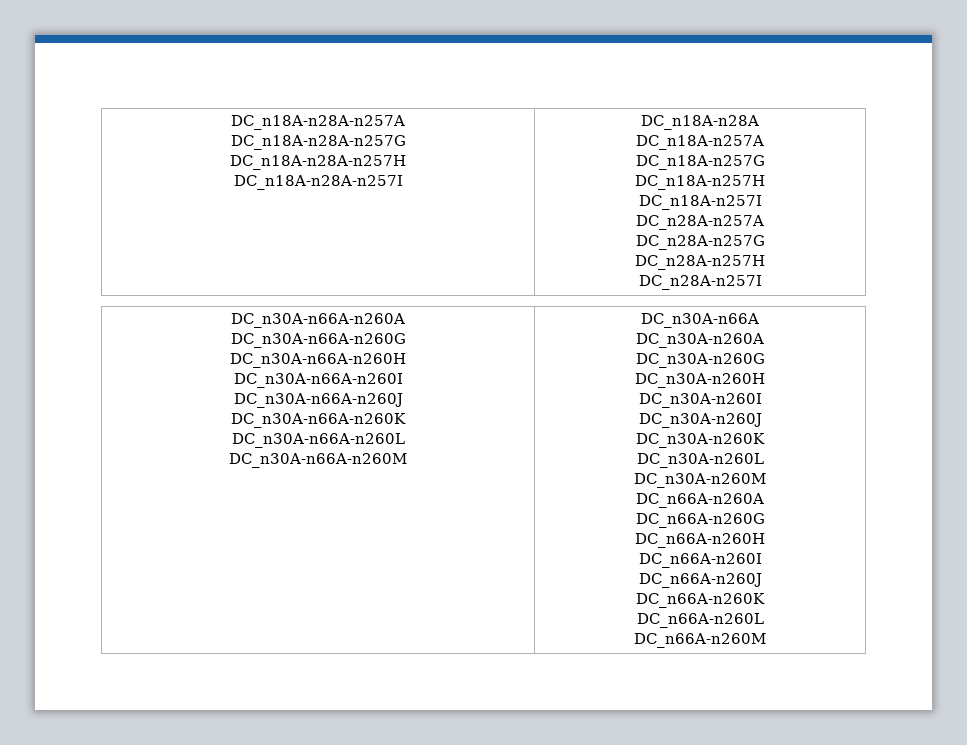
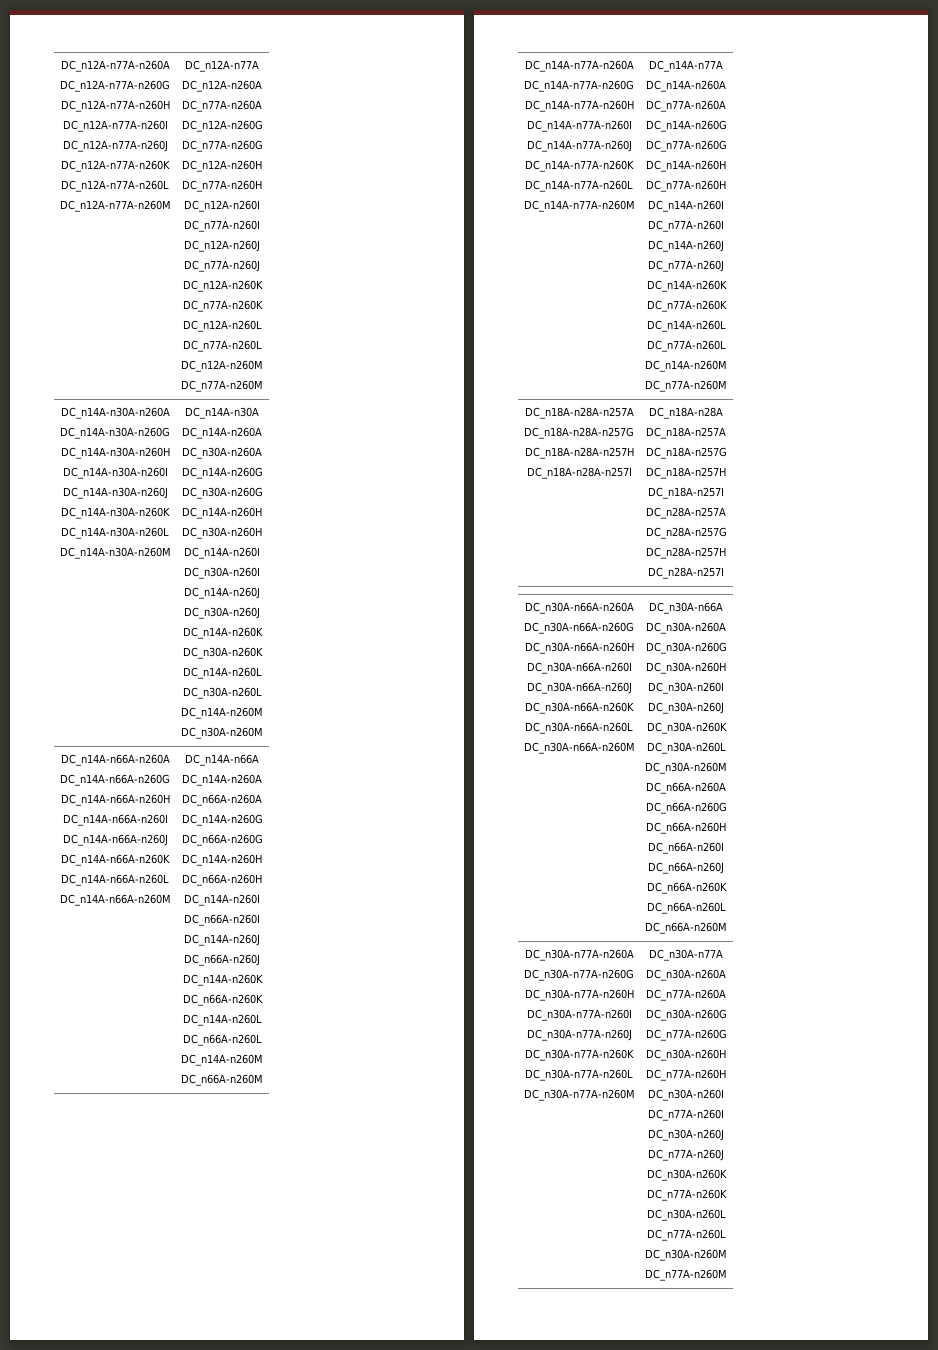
(231, 122) none -> [60,60,170,72] [60,80,170,92] [60,100,170,112] [62,120,168,132] [62,140,168,152] [61,160,170,172] [61,180,169,192] [59,200,171,212] [185,60,259,72] [182,80,262,92] [182,100,262,112] [181,120,263,132] [181,140,263,152] [182,160,262,172] [182,180,262,192] [184,200,260,212] [184,220,260,232] [184,240,260,252] [184,260,260,272] [182,280,263,292] [182,300,263,312] [182,320,262,332] [182,340,262,352] [181,360,263,372] [181,380,263,392] [60,407,170,419] [60,427,170,439] [60,447,170,459] [62,467,168,479] [62,487,168,499] [61,507,170,519] [61,527,169,539] [59,547,171,559] [185,407,259,419] [182,427,262,439] [182,447,262,459] [181,467,263,479] [181,487,263,499] [182,507,262,519] [182,527,262,539] [184,547,260,559] [184,567,260,579] [184,587,260,599] [184,607,260,619] [182,627,263,639] [182,647,263,659] [182,667,262,679] [182,687,262,699] [181,707,263,719] [181,727,263,739] [60,754,170,766] [60,774,170,786] [60,794,170,806] [62,814,168,826] [62,834,168,846] [61,854,170,866] [61,874,169,886] [59,894,171,906] [185,754,259,766] [182,774,262,786] [182,794,262,806] [181,814,263,826] [181,834,263,846] [182,854,262,866] [182,874,262,886] [184,894,260,906] [184,914,260,926] [184,934,260,946] [184,954,260,966] [182,974,263,986] [182,994,263,1006] [182,1014,262,1026] [182,1034,262,1046] [181,1054,263,1066] [181,1074,263,1086] [524,60,634,72] [524,80,634,92] [524,100,634,112] [526,120,632,132] [526,140,632,152] [525,160,634,172] [525,180,633,192] [523,200,635,212] [649,60,723,72] [646,80,726,92] [646,100,726,112] [645,120,727,132] [645,140,727,152] [646,160,726,172] [646,180,726,192] [648,200,724,212] [648,220,724,232] [648,240,724,252] [648,260,724,272] [646,280,727,292] [646,300,727,312] [646,320,726,332] [646,340,726,352] [645,360,727,372] [645,380,727,392] DC_n12A-n77A-n260A // DC_n12A-n77A-n260G // DC_n12A-n77A-n260H // DC_n12A-n77A-n260I // DC_n12A-n77A-n260J // DC_n12A-n77A-n260K // DC_n12A-n77A-n260L // DC_n12A-n77A-n260M | DC_n12A-n77A // DC_n12A-n260A // DC_n77A-n260A // DC_n12A-n260G // DC_n77A-n260G // DC_n12A-n260H // DC_n77A-n260H // DC_n12A-n260I // DC_n77A-n260I // DC_n12A-n260J // DC_n77A-n260J // DC_n12A-n260K // DC_n77A-n260K // DC_n12A-n260L // DC_n77A-n260L // DC_n12A-n260M // DC_n77A-n260M // DC_n14A-n30A-n260A // DC_n14A-n30A-n260G // DC_n14A-n30A-n260H // DC_n14A-n30A-n260I // DC_n14A-n30A-n260J // DC_n14A-n30A-n260K // DC_n14A-n30A-n260L // DC_n14A-n30A-n260M | DC_n14A-n30A // DC_n14A-n260A // DC_n30A-n260A // DC_n14A-n260G // DC_n30A-n260G // DC_n14A-n260H // DC_n30A-n260H // DC_n14A-n260I // DC_n30A-n260I // DC_n14A-n260J // DC_n30A-n260J // DC_n14A-n260K // DC_n30A-n260K // DC_n14A-n260L // DC_n30A-n260L // DC_n14A-n260M // DC_n30A-n260M // DC_n14A-n66A-n260A // DC_n14A-n66A-n260G // DC_n14A-n66A-n260H // DC_n14A-n66A-n260I // DC_n14A-n66A-n260J // DC_n14A-n66A-n260K // DC_n14A-n66A-n260L // DC_n14A-n66A-n260M | DC_n14A-n66A // DC_n14A-n260A // DC_n66A-n260A // DC_n14A-n260G // DC_n66A-n260G // DC_n14A-n260H // DC_n66A-n260H // DC_n14A-n260I // DC_n66A-n260I // DC_n14A-n260J // DC_n66A-n260J // DC_n14A-n260K // DC_n66A-n260K // DC_n14A-n260L // DC_n66A-n260L // DC_n14A-n260M // DC_n66A-n260M // DC_n14A-n77A-n260A // DC_n14A-n77A-n260G // DC_n14A-n77A-n260H // DC_n14A-n77A-n260I // DC_n14A-n77A-n260J // DC_n14A-n77A-n260K // DC_n14A-n77A-n260L // DC_n14A-n77A-n260M | DC_n14A-n77A // DC_n14A-n260A // DC_n77A-n260A // DC_n14A-n260G // DC_n77A-n260G // DC_n14A-n260H // DC_n77A-n260H // DC_n14A-n260I // DC_n77A-n260I // DC_n14A-n260J // DC_n77A-n260J // DC_n14A-n260K // DC_n77A-n260K // DC_n14A-n260L // DC_n77A-n260L // DC_n14A-n260M // DC_n77A-n260M //
(766, 640) none -> [524,949,634,961] [524,969,634,981] [524,989,634,1001] [526,1009,632,1021] [526,1029,632,1041] [525,1049,634,1061] [525,1069,633,1081] [523,1089,635,1101] [649,949,723,961] [646,969,726,981] [646,989,726,1001] [645,1009,727,1021] [645,1029,727,1041] [646,1049,726,1061] [646,1069,726,1081] [648,1089,724,1101] [648,1109,724,1121] [648,1129,724,1141] [648,1149,724,1161] [646,1169,727,1181] [646,1189,727,1201] [646,1209,726,1221] [646,1229,726,1241] [645,1249,727,1261] [645,1269,727,1281] // DC_n30A-n77A-n260A // DC_n30A-n77A-n260G // DC_n30A-n77A-n260H // DC_n30A-n77A-n260I // DC_n30A-n77A-n260J // DC_n30A-n77A-n260K // DC_n30A-n77A-n260L // DC_n30A-n77A-n260M | DC_n30A-n77A // DC_n30A-n260A // DC_n77A-n260A // DC_n30A-n260G // DC_n77A-n260G // DC_n30A-n260H // DC_n77A-n260H // DC_n30A-n260I // DC_n77A-n260I // DC_n30A-n260J // DC_n77A-n260J // DC_n30A-n260K // DC_n77A-n260K // DC_n30A-n260L // DC_n77A-n260L // DC_n30A-n260M // DC_n77A-n260M

